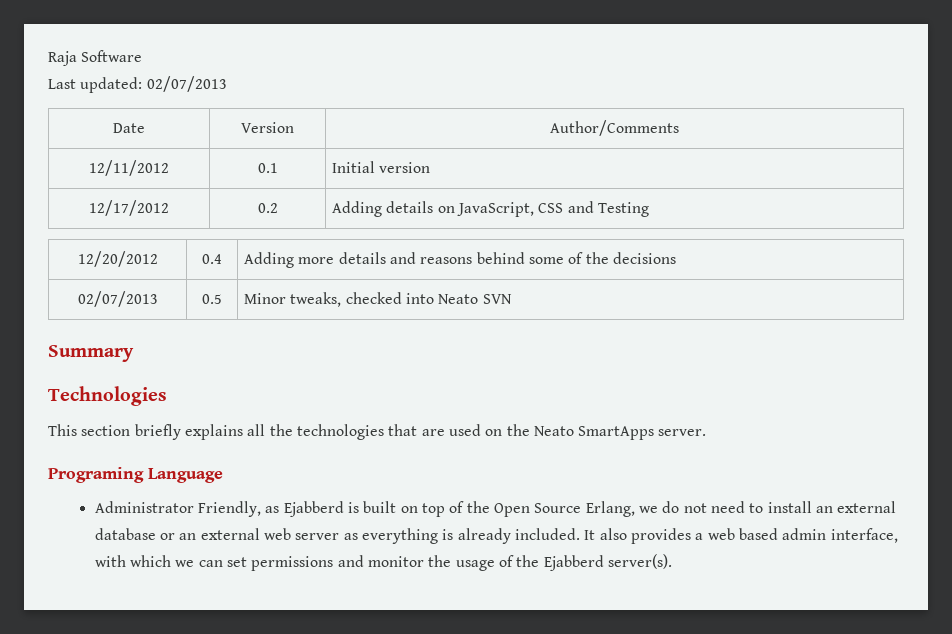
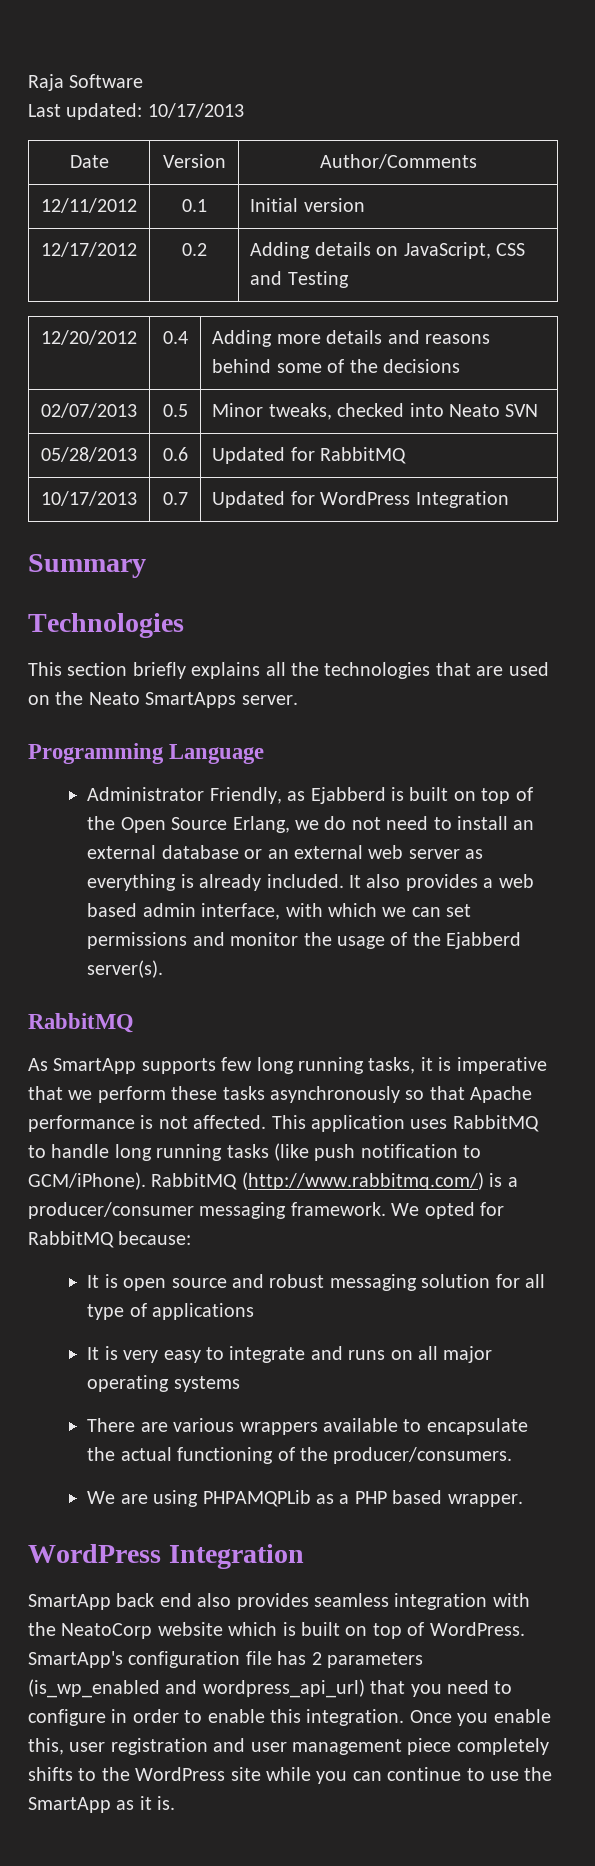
[146,76,227,92] 02/07/2013 -> [147,103,244,118] 10/17/2013
(512, 299) none -> [41,447,137,462] [162,447,188,461] [212,447,407,464] [41,491,137,506] [162,492,188,505] [212,491,509,508] // 05/28/2013 | 0.6 | Updated for RabbitMQ // 10/17/2013 | 0.7 | Updated for WordPress Integration
[48,467,144,483] Programing -> [28,743,164,764] Programming
(672, 561) none -> [28,1013,134,1033] [28,1057,547,1074] [28,1086,533,1103] [28,1115,539,1132] [28,1143,482,1161] [28,1172,518,1190] [28,1202,504,1219] [28,1231,192,1248] [87,1274,546,1291] [87,1303,255,1320] [87,1346,493,1363] [87,1375,240,1392] [87,1418,528,1435] [87,1447,513,1464] [87,1490,523,1507] [28,1544,304,1569] [28,1593,530,1610] [28,1622,525,1639] [28,1651,423,1668] [28,1679,513,1698] [28,1709,551,1726] [28,1738,549,1755] [28,1767,553,1784] [28,1796,176,1813] // RabbitMQ // As SmartApp supports few long running tasks, it is imperative that we perform these tasks asynchronously so that Apache performance is not affected. This application uses RabbitMQ to handle long running tasks (like push notification to GCM/iPhone). RabbitMQ (http://www.rabbitmq.com/) is a producer/consumer messaging framework. We opted for RabbitMQ because: // It is open source and robust messaging solution for all type of applications // It is very easy to integrate and runs on all major operating systems // There are various wrappers available to encapsulate the actual functioning of the producer/consumers. // We are using PHPAMQPLib as a PHP based wrapper. // WordPress Integration // SmartApp back end also provides seamless integration with the NeatoCorp website which is built on top of WordPress. SmartApp's configuration file has 2 parameters (is_wp_enabled and wordpress_api_url) that you need to configure in order to enable this integration. Once you enable this, user registration and user management piece completely shifts to the WordPress site while you can continue to use the SmartApp as it is.

